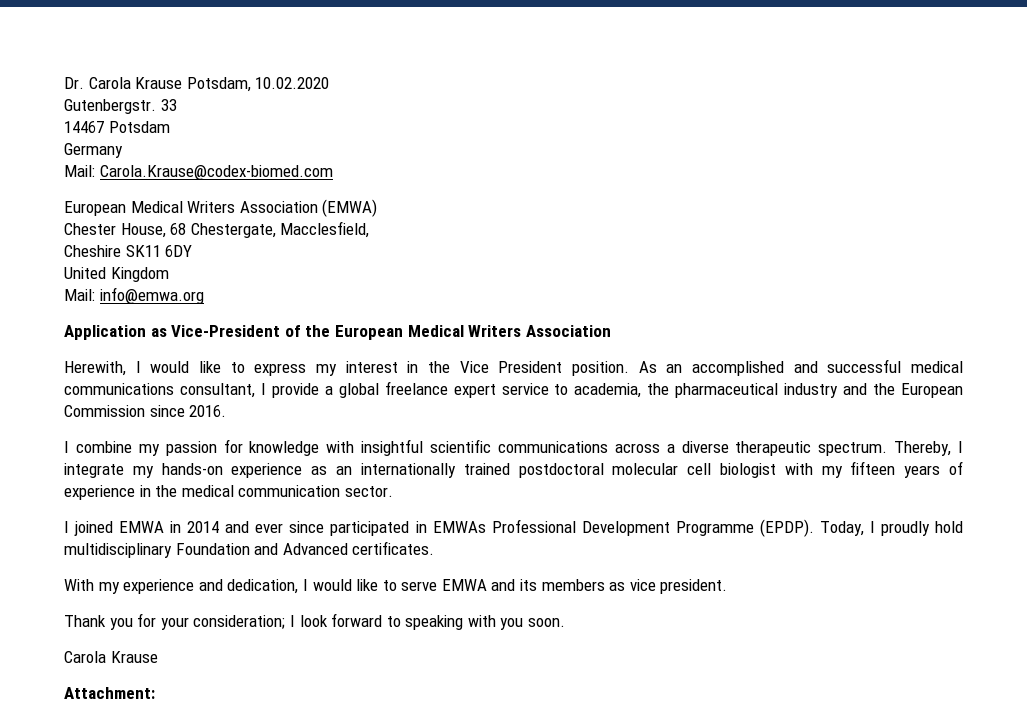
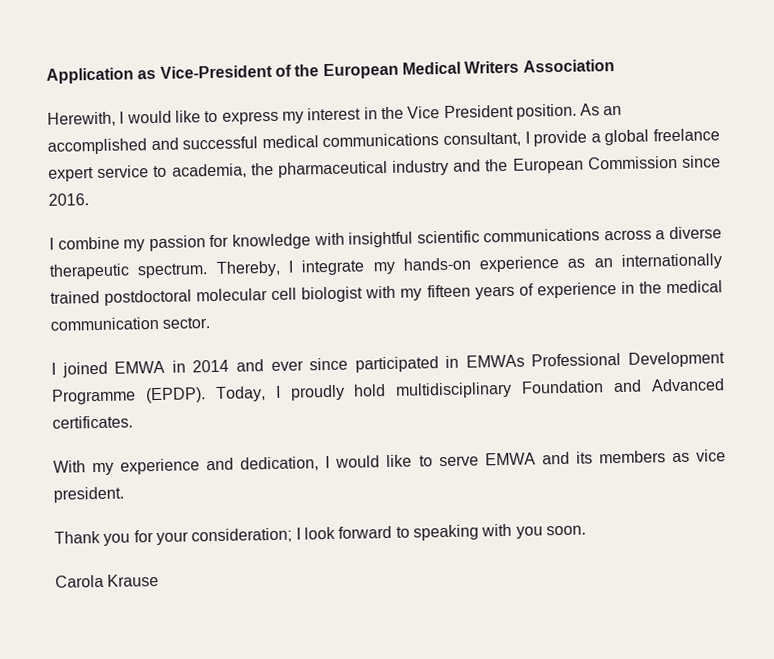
[64,77,330,92] [64,99,177,114] [64,121,170,133] [64,143,123,158] [64,165,333,180] [64,199,378,217] [64,221,370,238] [64,245,193,257] [64,267,169,282] [64,287,204,304] Dr. Carola Krause Potsdam, 10.02.2020 // Gutenbergstr. 33 // 14467 Potsdam // Germany // Mail: Carola.Krause@codex-biomed.com // European Medical Writers Association (EMWA) // Chester House, 68 Chestergate, Macclesfield, // Cheshire SK11 6DY // United Kingdom // Mail: info@emwa.org // -> (46, 75) none
[64,687,155,699] // Attachment: -> (160, 580) none

